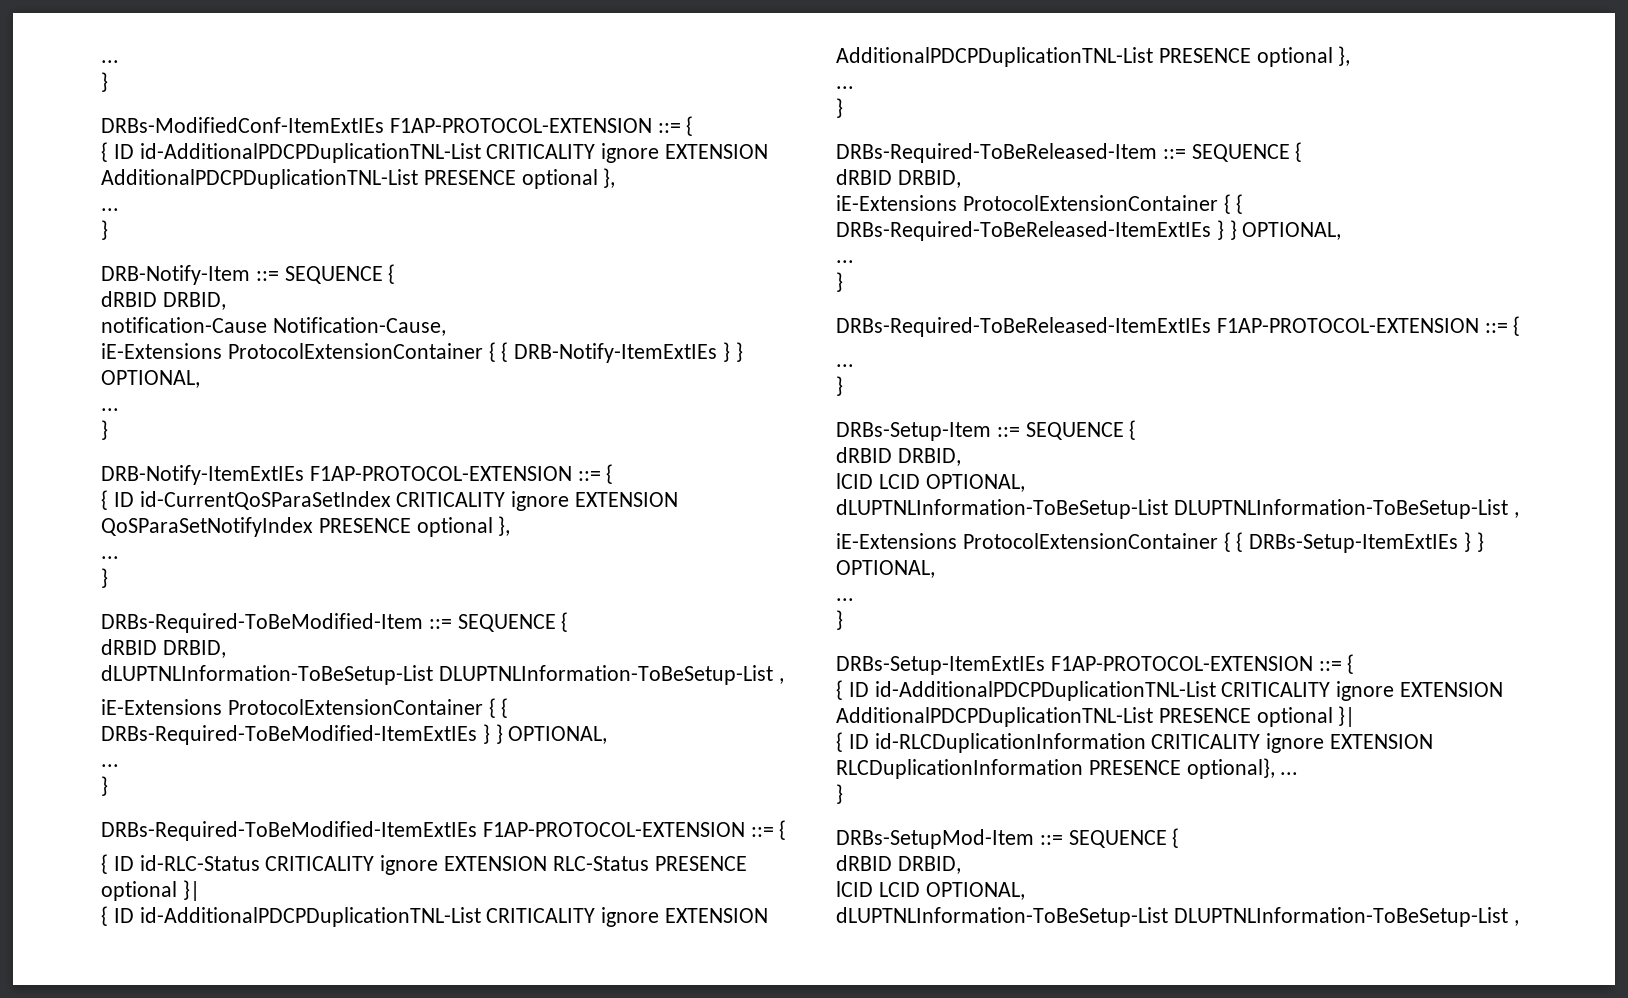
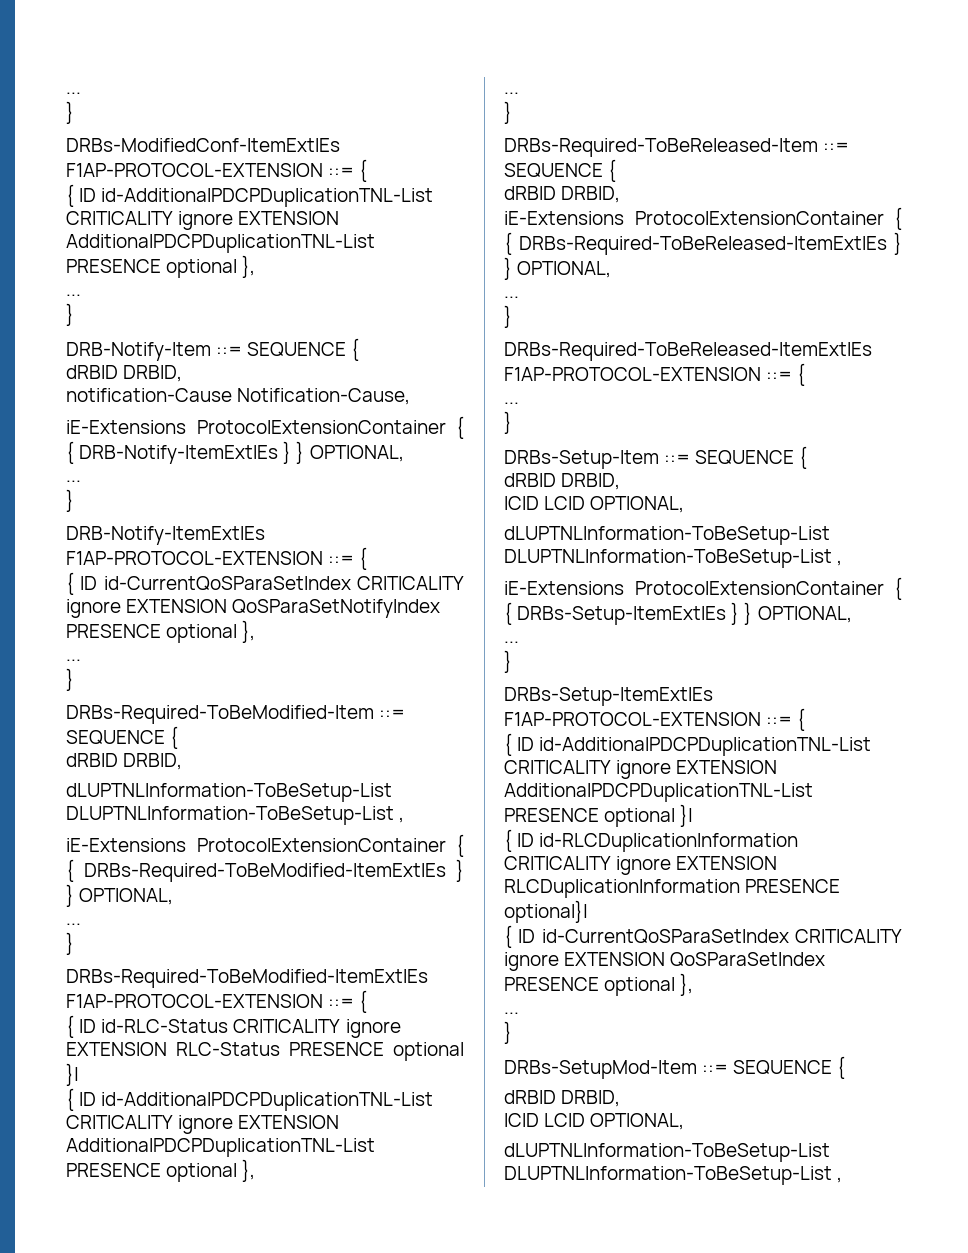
[1186,758,1275,779] optional}, -> [504,900,588,923] [504,925,902,948] [504,952,826,971] [504,973,694,996] optional}| // { ID id-CurrentQoSParaSetIndex CRITICALITY ignore EXTENSION QoSParaSetIndex PRESENCE optional }, //

